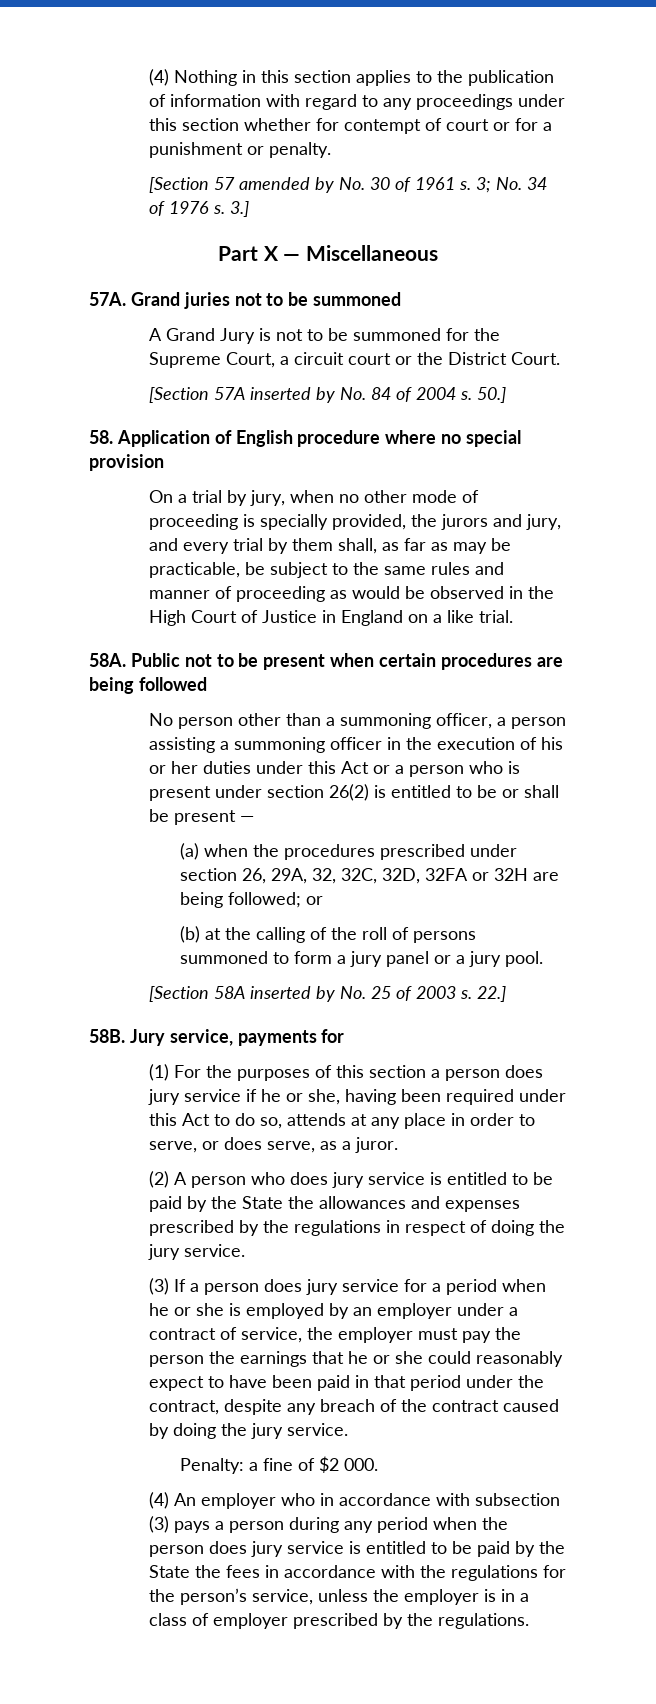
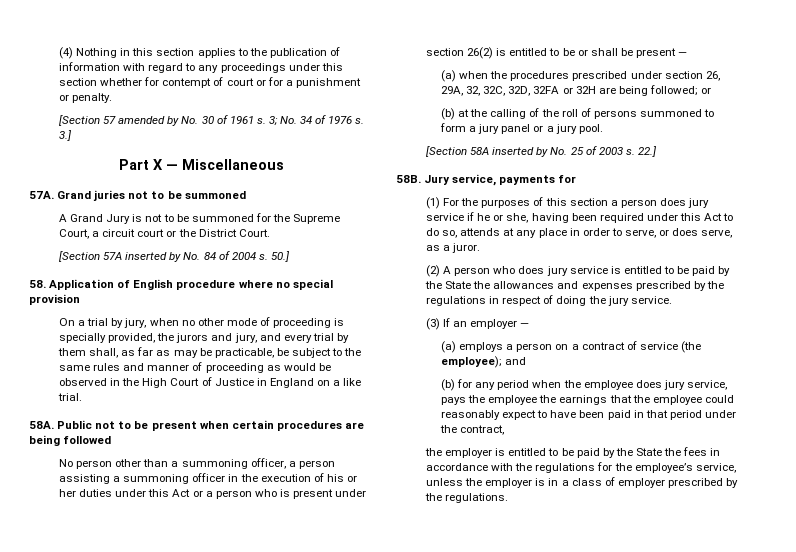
[190,1279,547,1295] [149,1303,519,1319] [149,1327,522,1343] [149,1351,424,1367] a person does jury service for a period when he or she is employed by an employer under a contract of service, the employer must pay the person the earnings that he or she -> [453,319,530,329] [441,341,701,353] [441,356,527,368] [441,379,727,391] [441,395,702,405] an employer — // (a) employs a person on a contract of service (the employee); and // (b) for any period when the employee does jury service, pays the employee the earnings that the employee
[224,1399,560,1415] [149,1423,349,1439] [179,1456,378,1474] [149,1492,561,1509] [149,1516,509,1533] [149,1541,345,1557] despite any breach of the contract caused by doing the jury service. // Penalty: a fine of $2 000. // (4) An employer who in accordance with subsection (3) pays a person during any period when the person does jury service -> [425,448,493,458] // the employer
[180,1588,248,1605] person’s -> [634,463,693,473] employee’s

